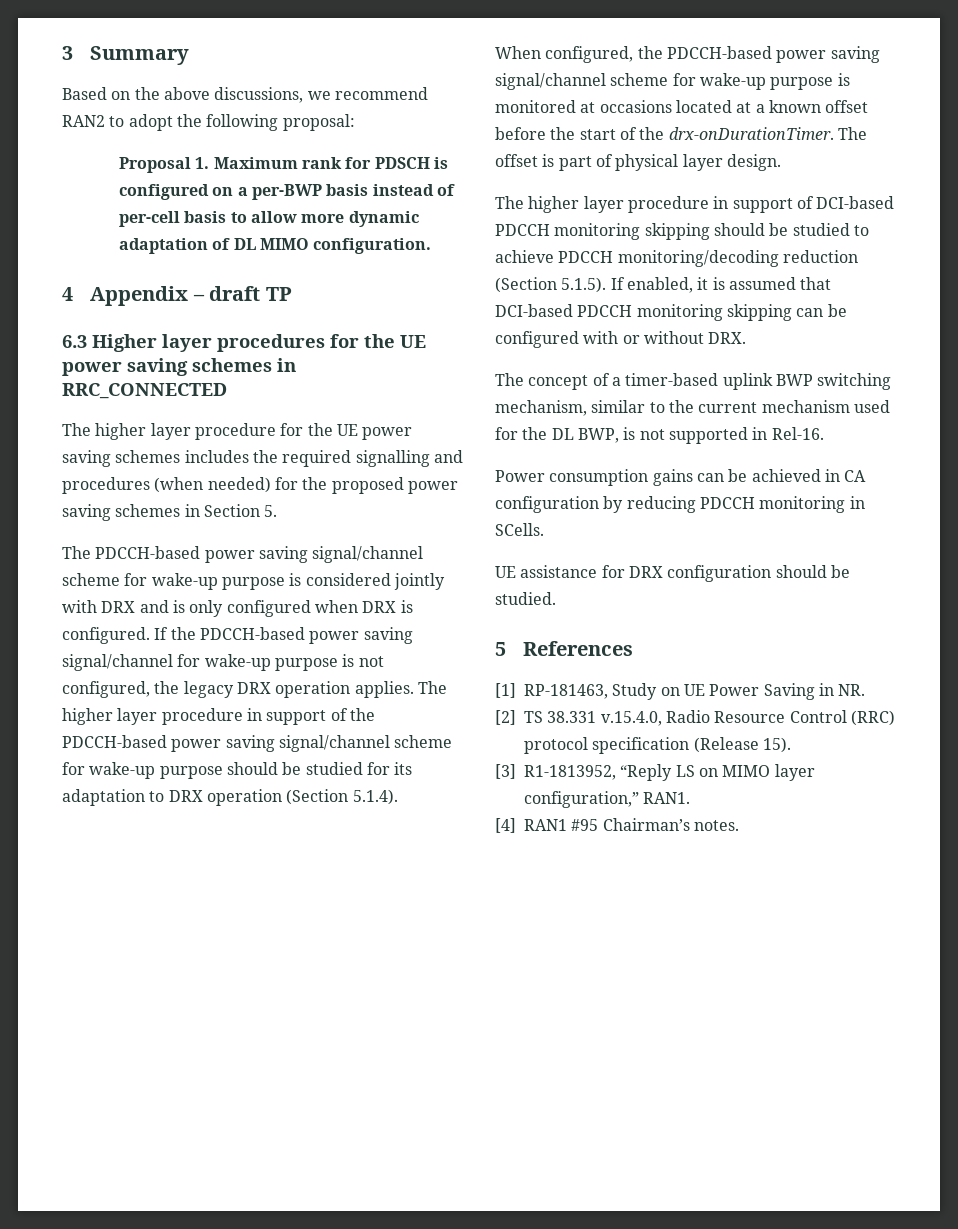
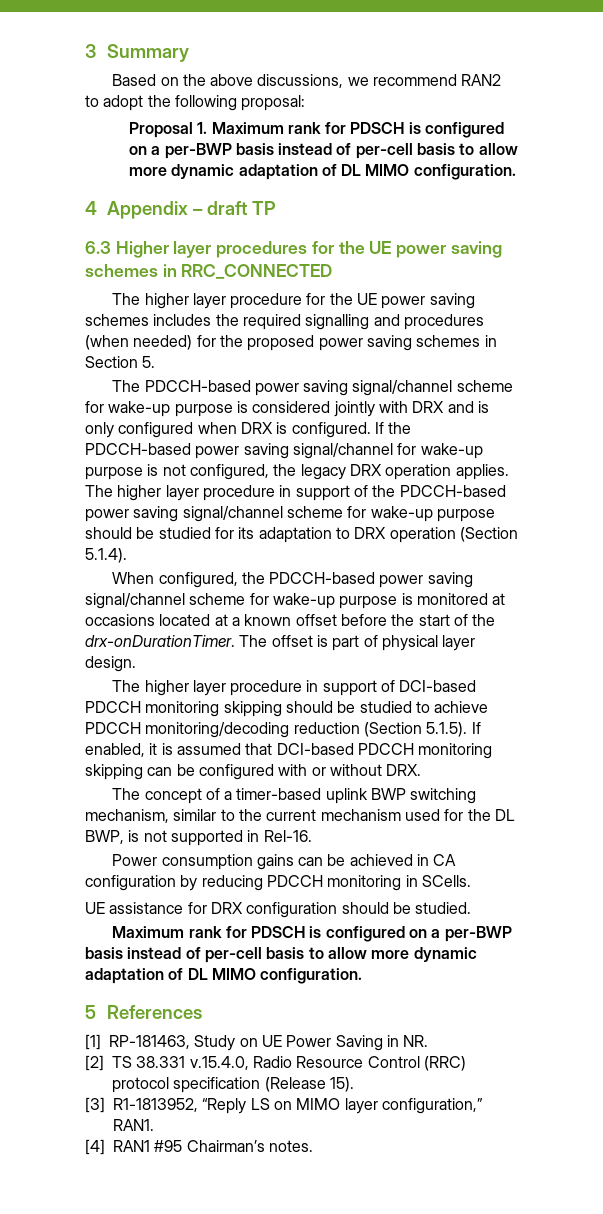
(556, 598) none -> [112,926,512,942] [85,947,477,963] [85,968,363,984] // Maximum rank for PDSCH is configured on a per-BWP basis instead of per-cell basis to allow more dynamic adaptation of DL MIMO configuration.

